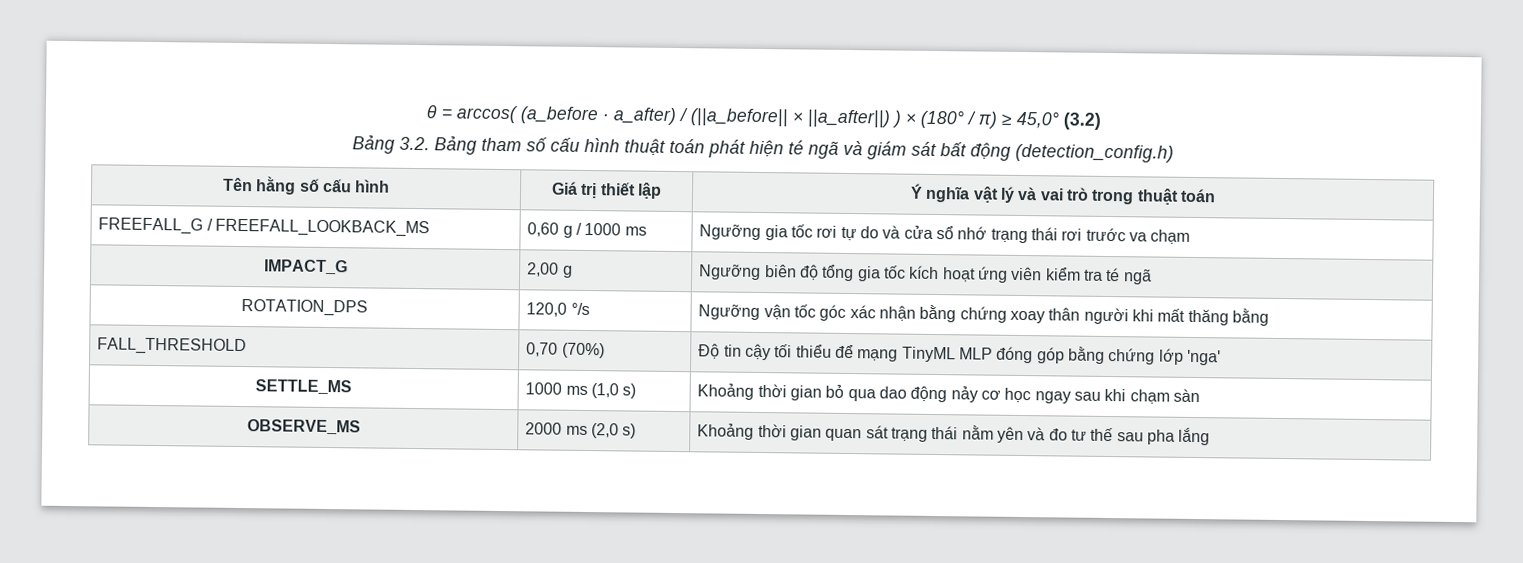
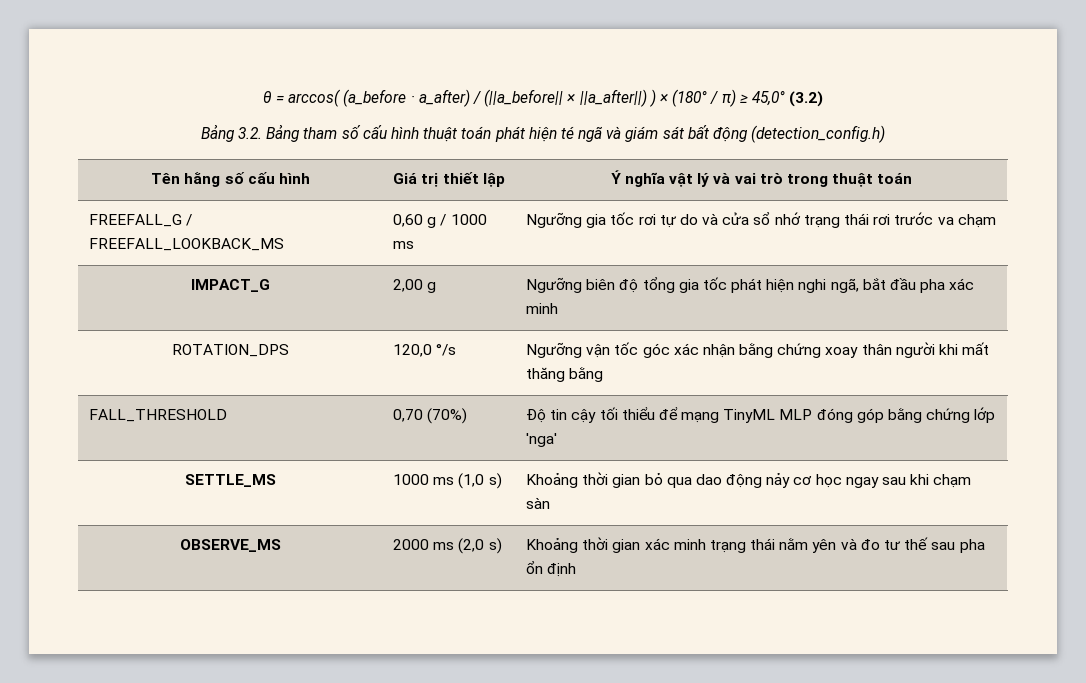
[909,265,1152,285] kích hoạt ứng viên kiểm tra té ngã -> [731,278,975,293] [525,303,558,314] phát hiện nghi ngã, bắt đầu pha xác minh
[825,425,889,442] quan sát -> [644,538,706,550] xác minh
[1178,427,1211,446] lắng -> [525,561,577,577] ổn định

